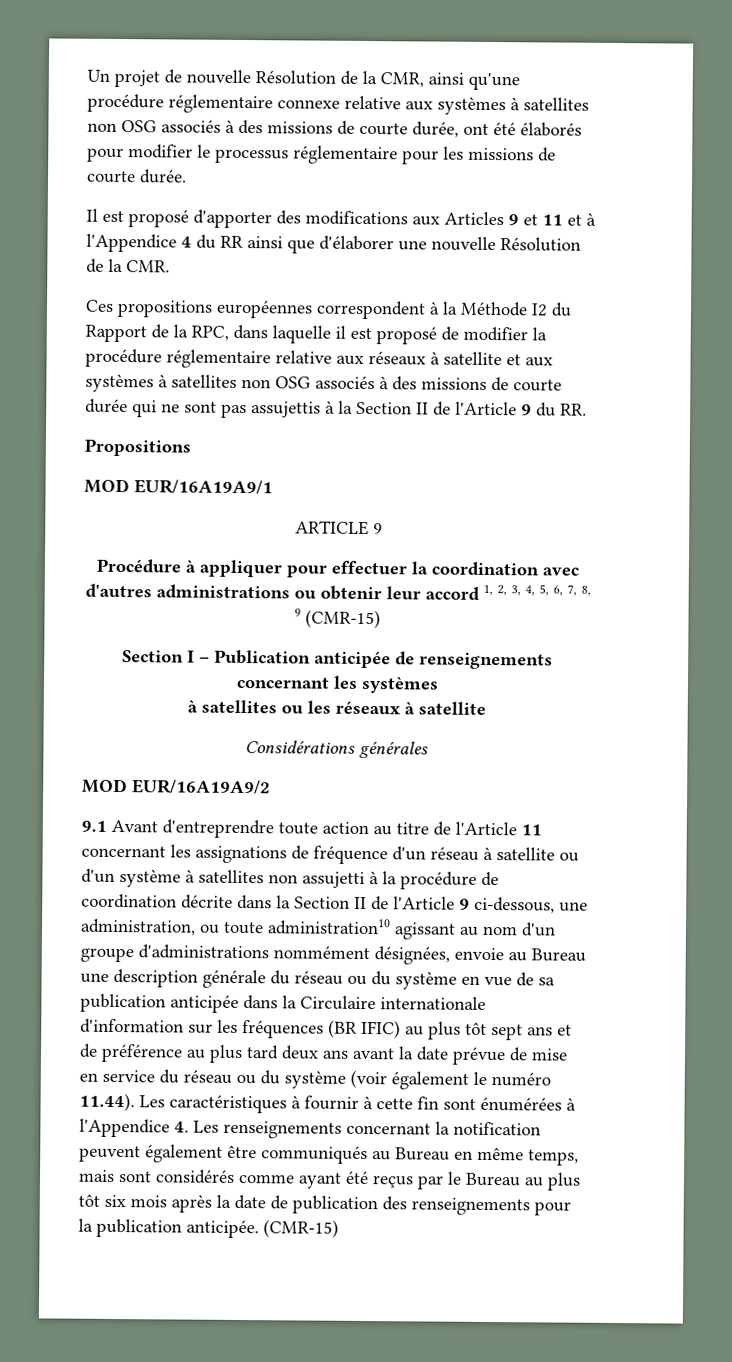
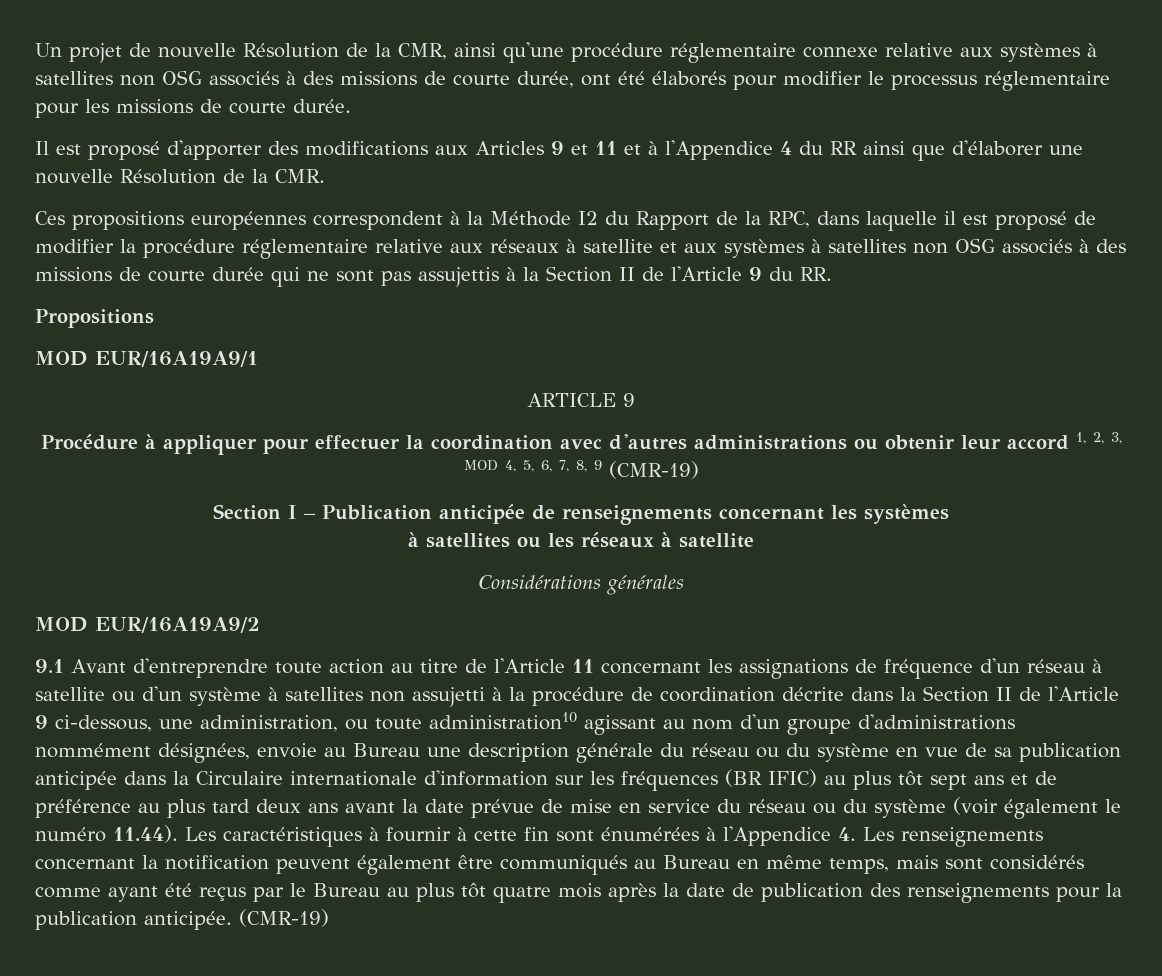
(521, 590) none -> [463,460,498,471] MOD
[305,609,381,629] (CMR-15) -> [608,461,699,479] (CMR-19)
[104,1194,126,1208] six -> [493,886,551,903] quatre
[263,1219,339,1238] (CMR-15) -> [239,909,329,927] (CMR-19)

